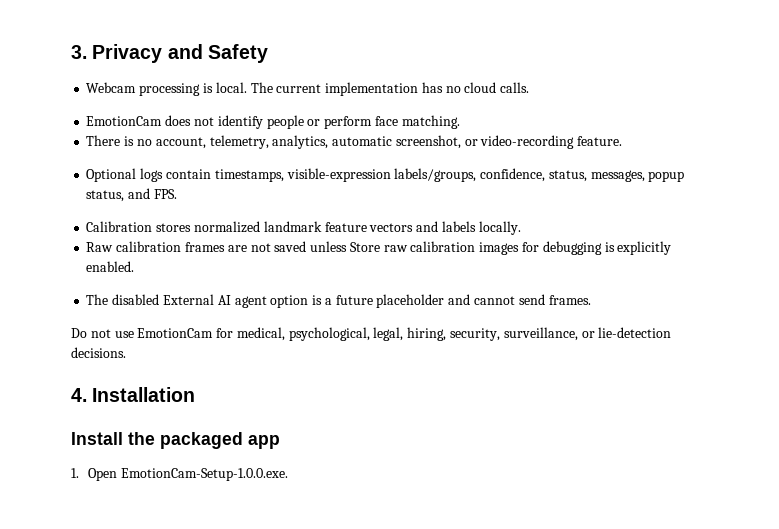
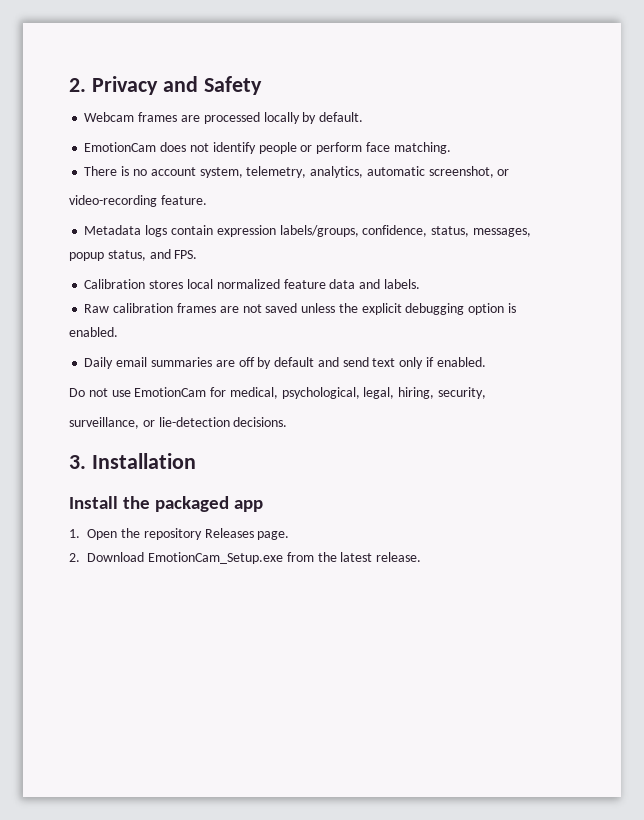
[71,45,87,59] 3. -> [69,78,86,92] 2.
[139,82,530,96] processing is local. The current implementation has no cloud calls. -> [138,112,364,124] frames are processed locally by default.
[155,137,206,149] account, -> [150,167,243,178] account system,
(478, 142) none -> (510, 172) //
[86,168,137,182] Optional -> [84,225,142,235] Metadata
[214,168,391,182] timestamps, visible-expression -> [216,225,276,237] expression
(645, 176) none -> (531, 232) //
[193,221,521,235] normalized landmark feature vectors and labels locally. -> [186,279,420,289] local normalized feature data and labels.
[349,241,672,255] [86,261,135,272] [86,294,591,308] Store raw calibration images for debugging is explicitly enabled. // The disabled External AI agent option is a future placeholder and cannot send frames. -> [338,303,516,315] [69,327,118,337] [84,357,486,369] the explicit debugging option is // enabled. // Daily email summaries are off by default and send text only if enabled.
(501, 334) none -> (487, 393) //
[71,388,87,402] 4. -> [69,455,86,469] 3.
[121,468,289,481] EmotionCam-Setup-1.0.0.exe. -> [121,528,290,540] [69,552,422,564] the repository Releases page. // 2. Download EmotionCam_Setup.exe from the latest release.

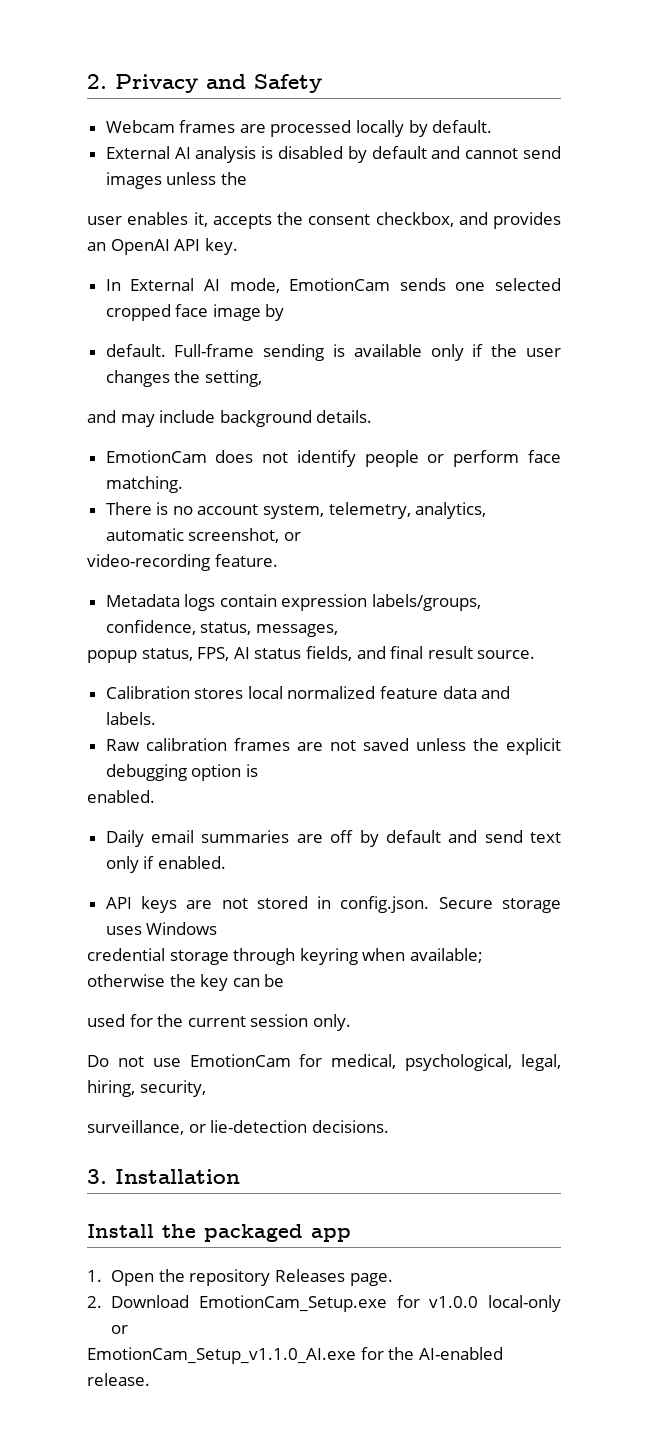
(364, 117) none -> [105,146,562,163] [105,172,247,189] [87,212,561,229] [87,238,238,255] [105,278,561,293] [105,304,285,321] [105,344,562,361] [105,370,262,387] [87,410,373,427] // External AI analysis is disabled by default and cannot send images unless the // user enables it, accepts the consent checkbox, and provides an OpenAI API key. // In External AI mode, EmotionCam sends one selected cropped face image by // default. Full-frame sending is available only if the user changes the setting, // and may include background details.
[149,249,198,259] and FPS. -> [197,646,536,661] FPS, AI status fields, and final result source.
(486, 362) none -> [105,896,561,913] [105,922,218,935] [87,948,483,965] [87,974,285,991] [87,1014,351,1031] // API keys are not stored in config.json. Secure storage uses Windows // credential storage through keyring when available; otherwise the key can be // used for the current session only.
[286,552,373,562] from the latest -> [396,1295,561,1312] [111,1325,129,1334] [87,1347,503,1364] for v1.0.0 local-only or // EmotionCam_Setup_v1.1.0_AI.exe for the AI-enabled

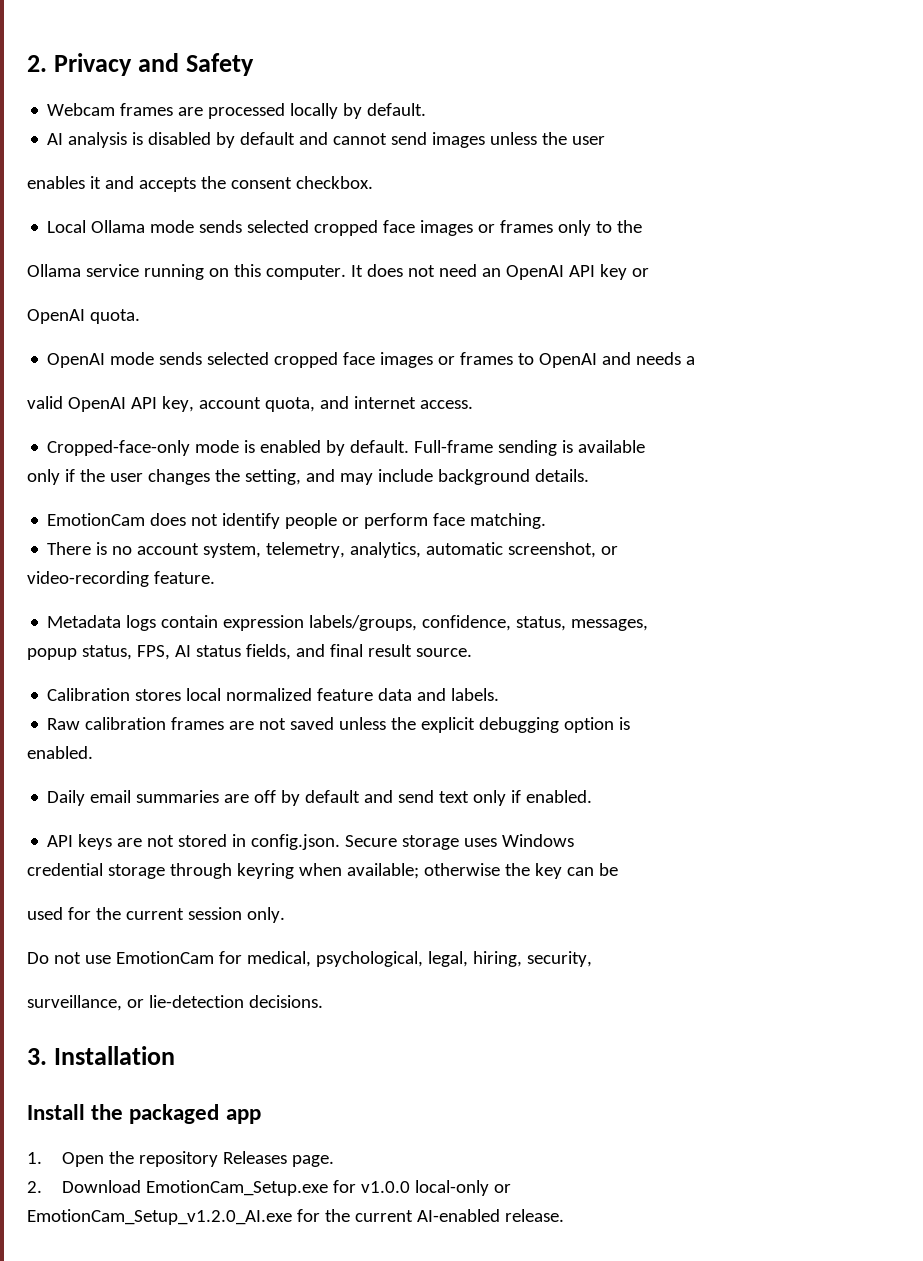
[105,146,170,159] External -> (427, 109) none
[87,212,561,229] [87,238,238,255] [105,278,561,293] [105,304,285,321] // user enables it, accepts the consent checkbox, and provides an OpenAI API key. // In External AI mode, EmotionCam sends one selected cropped face image by // -> [572,136,606,145] [27,176,373,192] [47,220,643,236] [27,264,649,280] [27,309,140,324] [47,352,696,368] [27,396,473,412] [47,440,346,456] user // enables it and accepts the consent checkbox. // Local Ollama mode sends selected cropped face images or frames only to the // Ollama service running on this computer. It does not need an OpenAI API key or // OpenAI quota. // OpenAI mode sends selected cropped face images or frames to OpenAI and needs a // valid OpenAI API key, account quota, and internet access. // Cropped-face-only mode is enabled by
(422, 350) none -> (646, 446) //
(262, 378) // -> (301, 477) none
[87,1347,415,1364] EmotionCam_Setup_v1.1.0_AI.exe for the -> [27,1209,413,1225] EmotionCam_Setup_v1.2.0_AI.exe for the current

